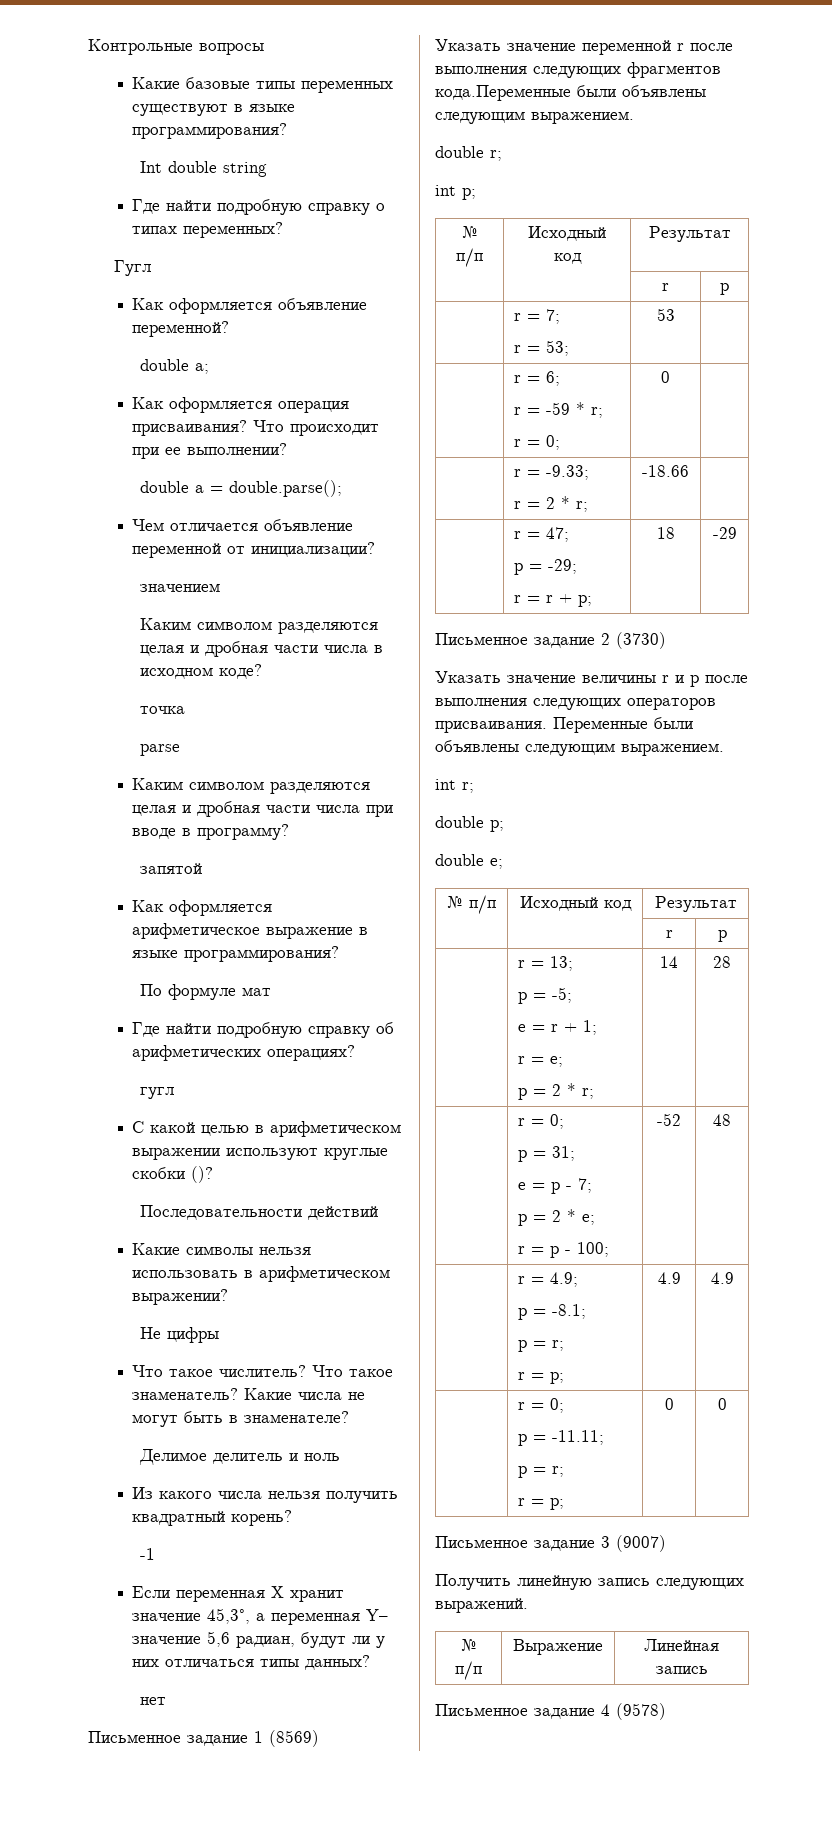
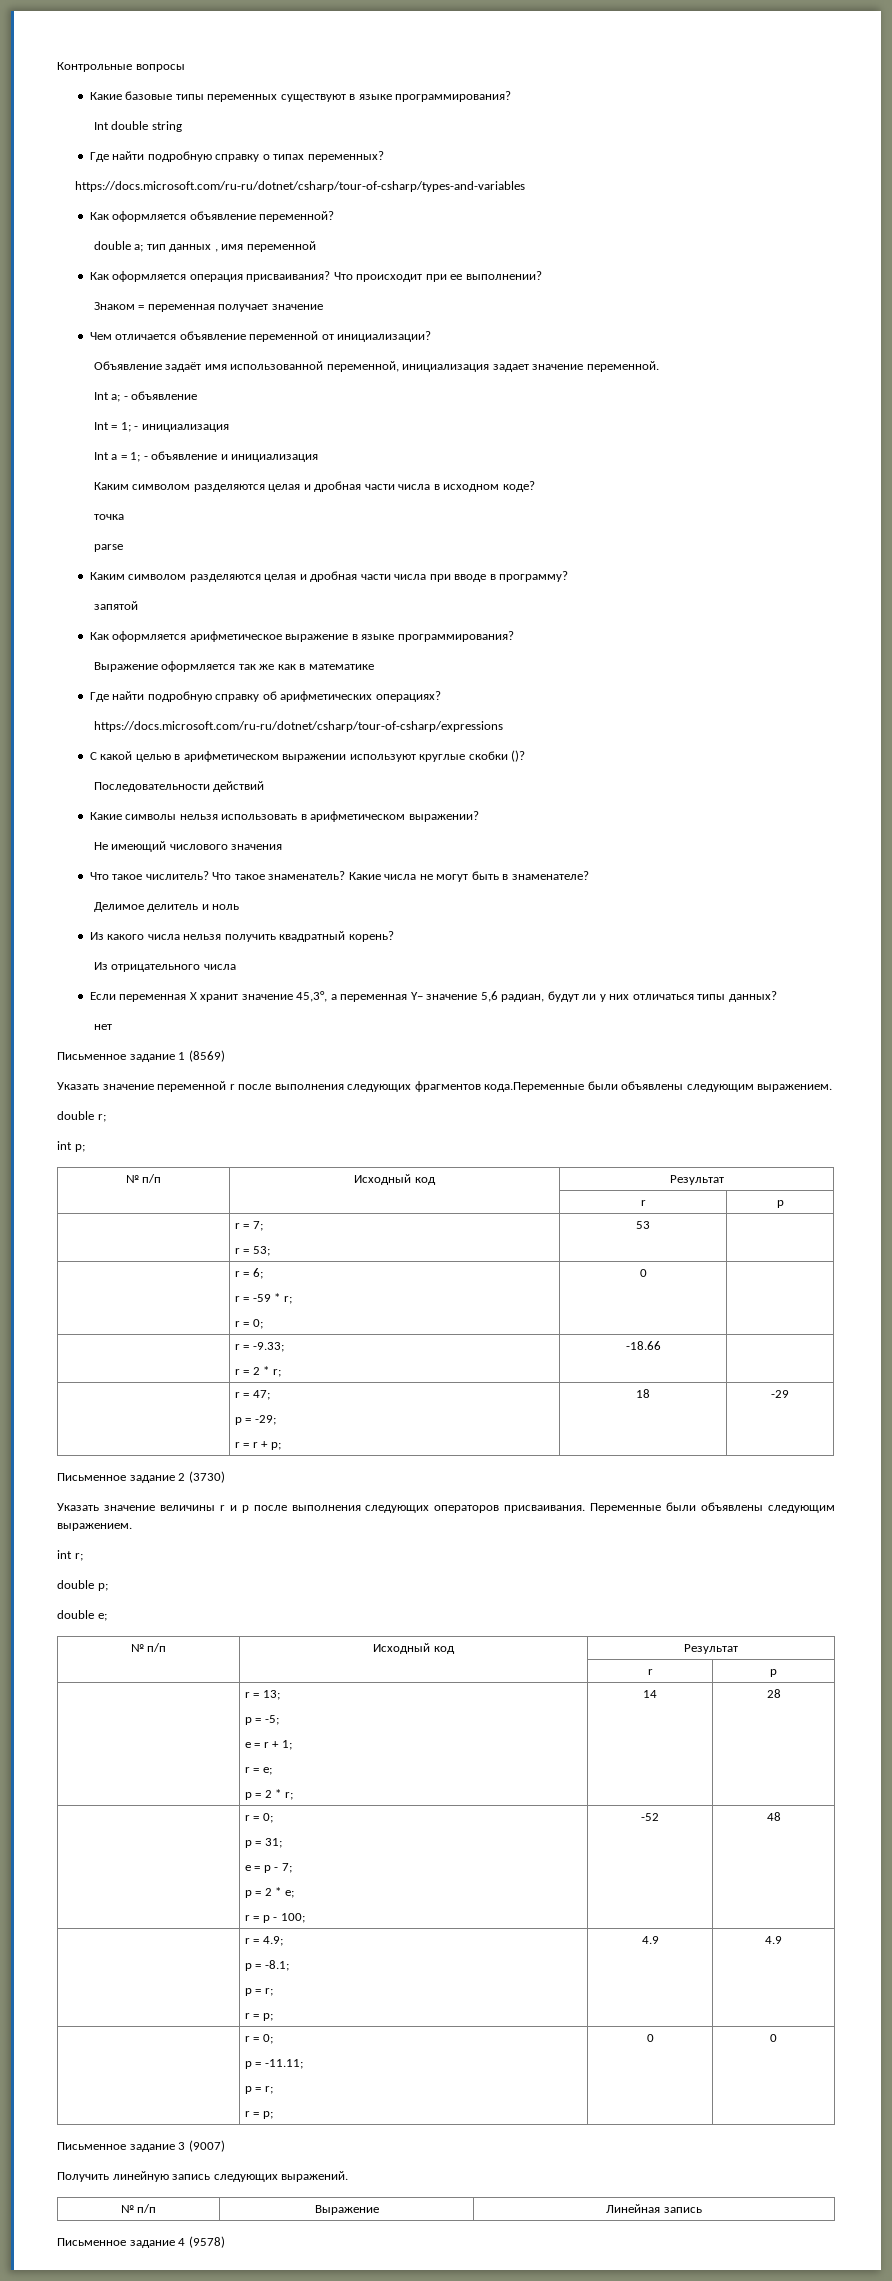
[114,260,152,276] Гугл -> [75,181,526,192] https://docs.microsoft.com/ru-ru/dotnet/csharp/tour-of-csharp/types-and-variables
(210, 368) none -> [146,241,316,252] тип данных , имя переменной
[140,480,343,497] double a = double.parse(); -> [93,302,323,312] Знаком = переменная получает значение
[140,583,221,592] значением -> [93,361,659,372] [93,391,198,402] [93,422,229,432] [93,451,319,462] Объявление задаёт имя использованной переменной, инициализация задает значение переменной. // Int a; - объявление // Int = 1; - инициализация // Int a = 1; - объявление и инициализация
[140,984,272,1000] По формуле мат -> [93,661,374,672] Выражение оформляется так же как в математике
[140,1087,175,1099] гугл -> [93,721,503,732] https://docs.microsoft.com/ru-ru/dotnet/csharp/tour-of-csharp/expressions
[167,1327,220,1343] цифры -> [111,841,283,852] имеющий числового значения
[140,1548,156,1560] -1 -> [93,962,236,972] Из отрицательного числа

